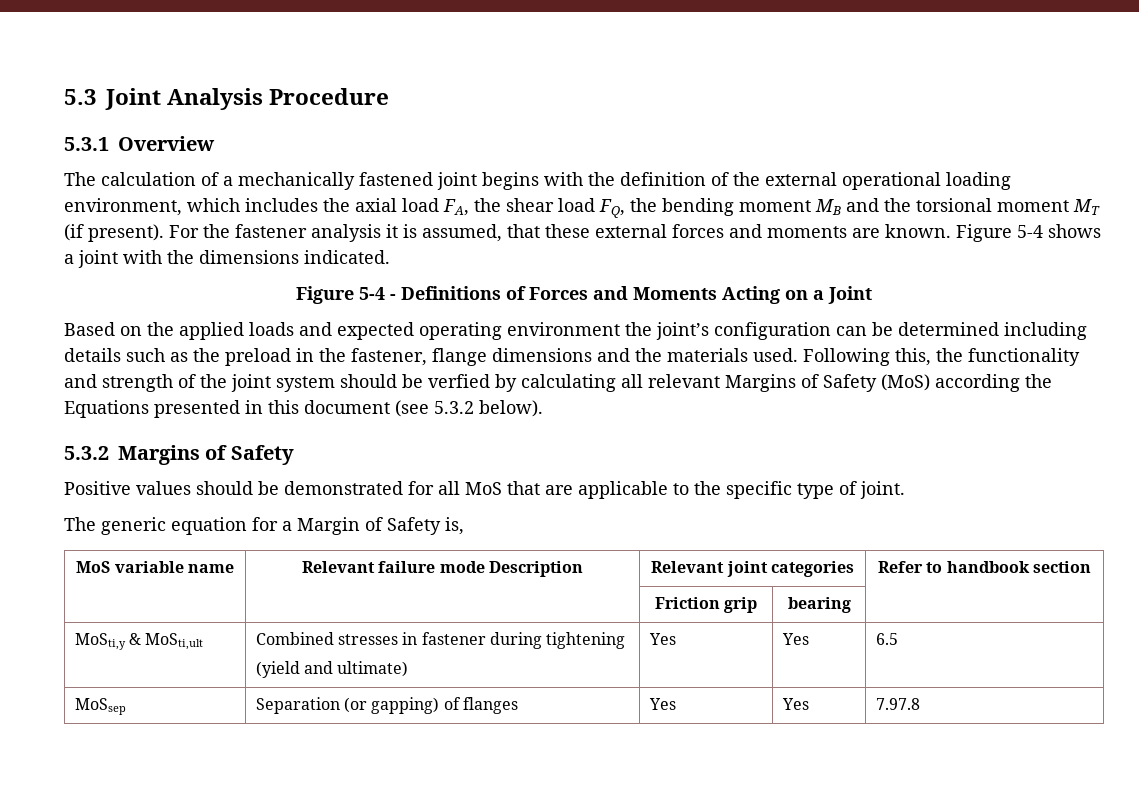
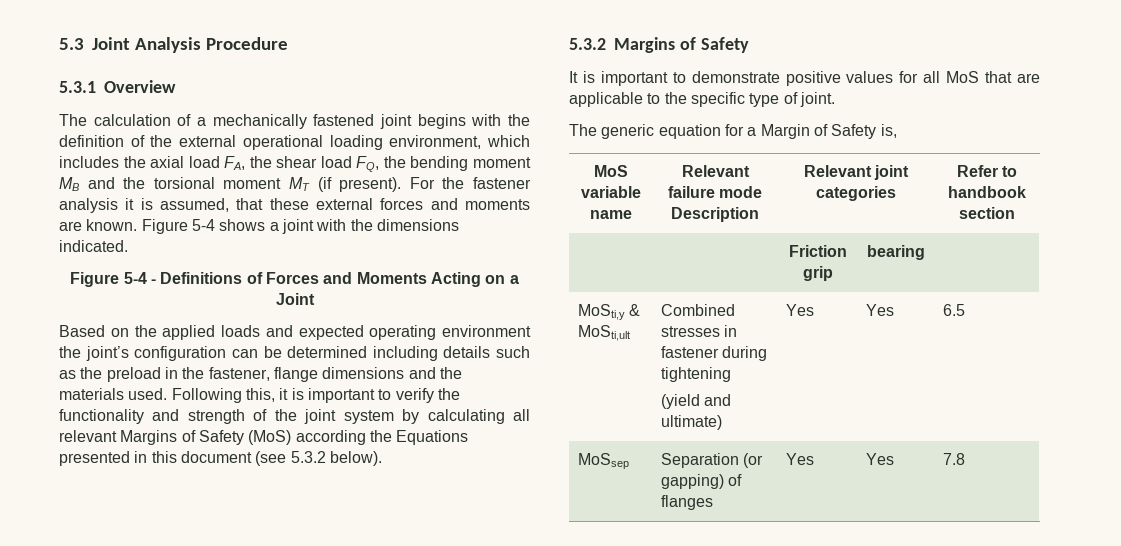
(931, 357) none -> [279,388,434,403] it is important to verify
[340,374,490,388] should be verfied -> (394, 417) none
[64,481,403,495] Positive values should be demonstrated -> [569,71,894,86] It is important to demonstrate positive values
[875,698,920,710] 7.97.8 -> [943,453,966,465] 7.8

